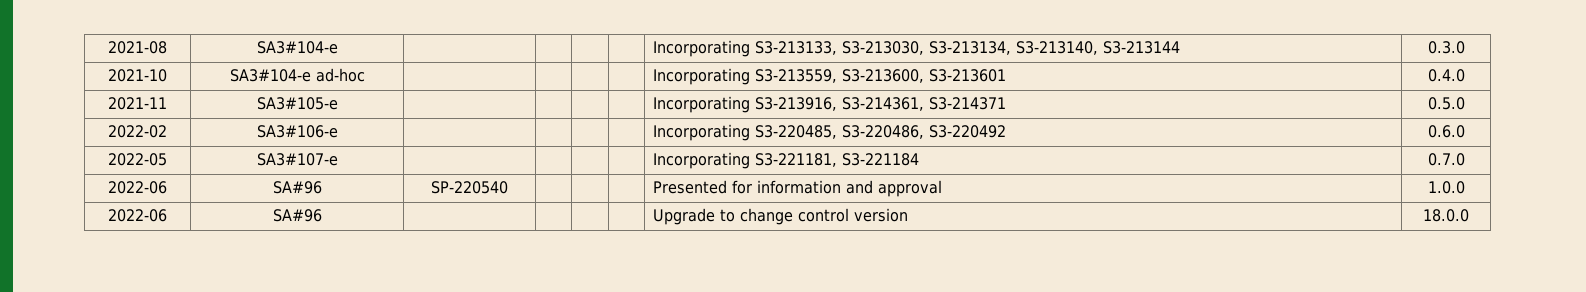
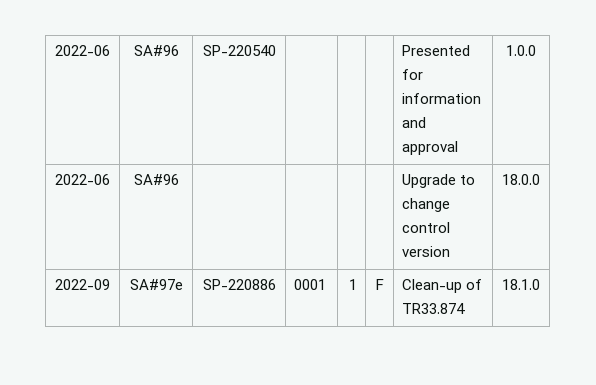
[108,41,167,54] [256,41,338,54] [652,40,1180,57] [1427,41,1465,54] [108,69,167,82] [229,68,365,82] [652,68,1006,85] [1427,69,1465,82] [108,97,167,110] [256,97,338,110] [652,96,1006,113] [1427,97,1465,110] [108,125,167,138] [256,125,338,138] [652,124,1006,141] [1427,125,1465,138] [108,153,167,166] [256,153,338,166] [652,152,919,169] [1427,153,1465,166] 2021-08 | SA3#104-e | | | | | Incorporating S3-213133, S3-213030, S3-213134, S3-213140, S3-213144 | 0.3.0 // 2021-10 | SA3#104-e ad-hoc | | | | | Incorporating S3-213559, S3-213600, S3-213601 | 0.4.0 // 2021-11 | SA3#105-e | | | | | Incorporating S3-213916, S3-214361, S3-214371 | 0.5.0 // 2022-02 | SA3#106-e | | | | | Incorporating S3-220485, S3-220486, S3-220492 | 0.6.0 // 2022-05 | SA3#107-e | | | | | Incorporating S3-221181, S3-221184 | 0.7.0 // -> (55, 50) none
(1469, 215) none -> [55,279,110,290] [129,279,183,290] [202,279,276,290] [294,279,327,290] [348,279,357,290] [375,279,384,290] [402,279,483,293] [402,303,466,314] [502,279,540,290] // 2022-09 | SA#97e | SP-220886 | 0001 | 1 | F | Clean-up of TR33.874 | 18.1.0

